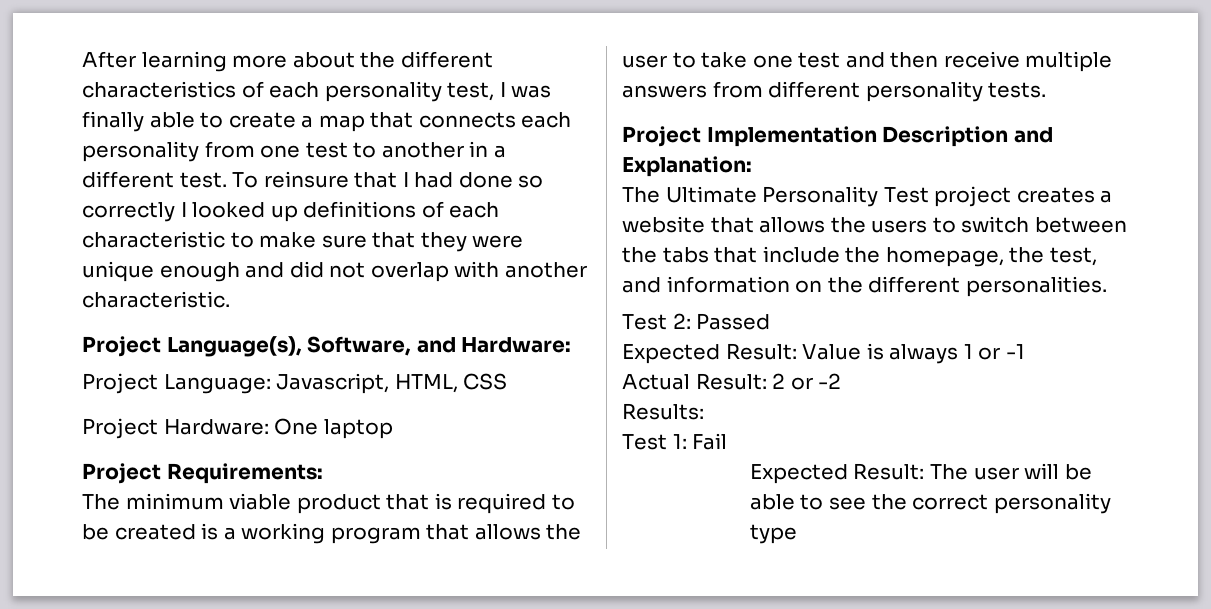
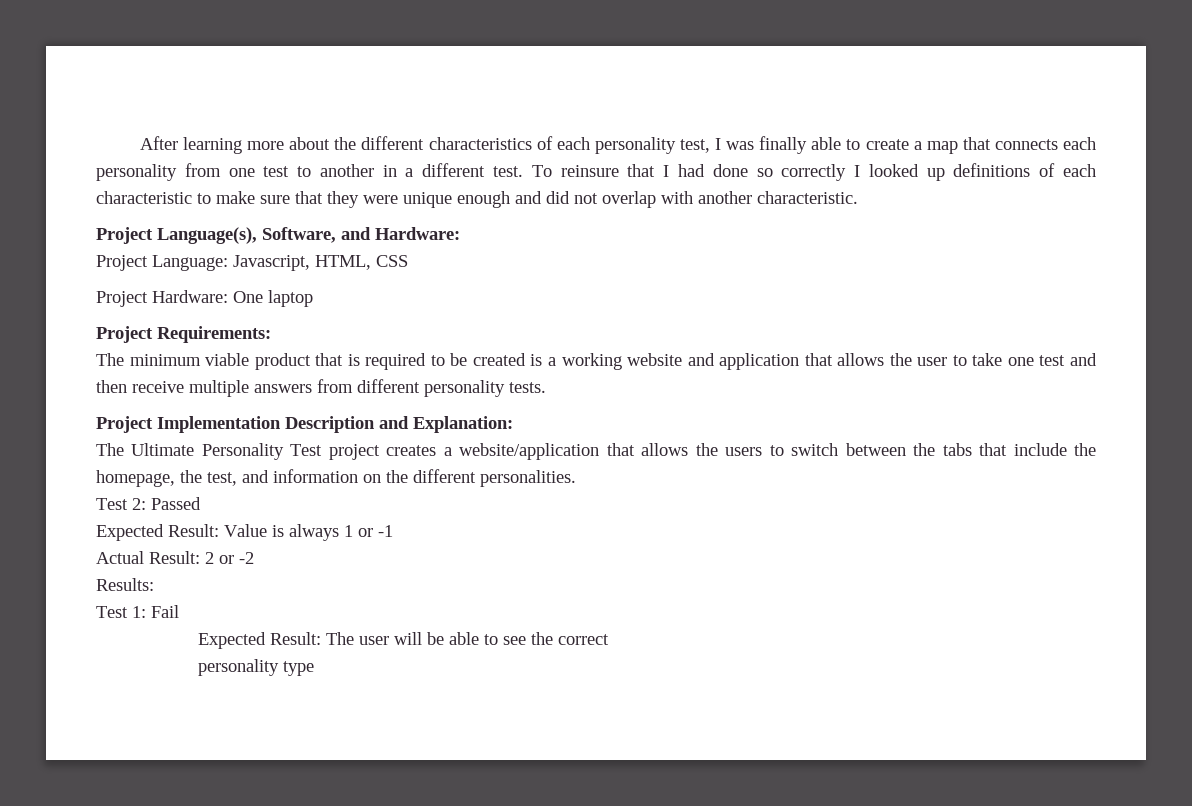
[330,527,421,544] program -> [627,353,800,370] website and application
[622,216,705,233] website -> [459,443,600,460] website/application
(989, 502) none -> (610, 639) //

